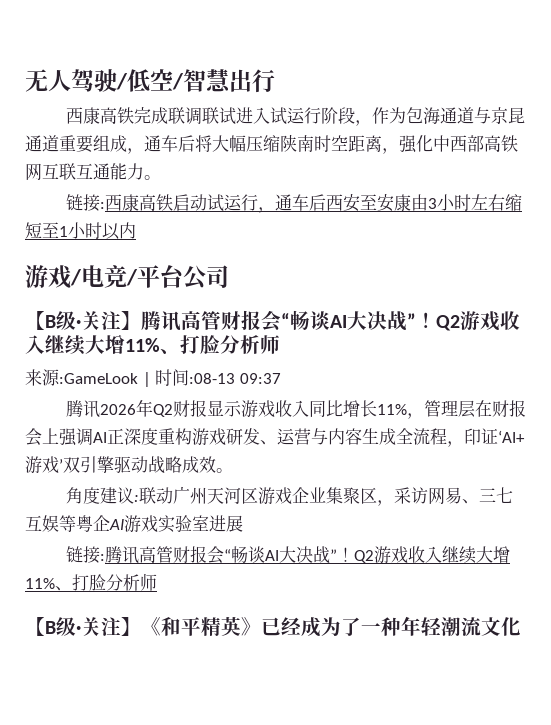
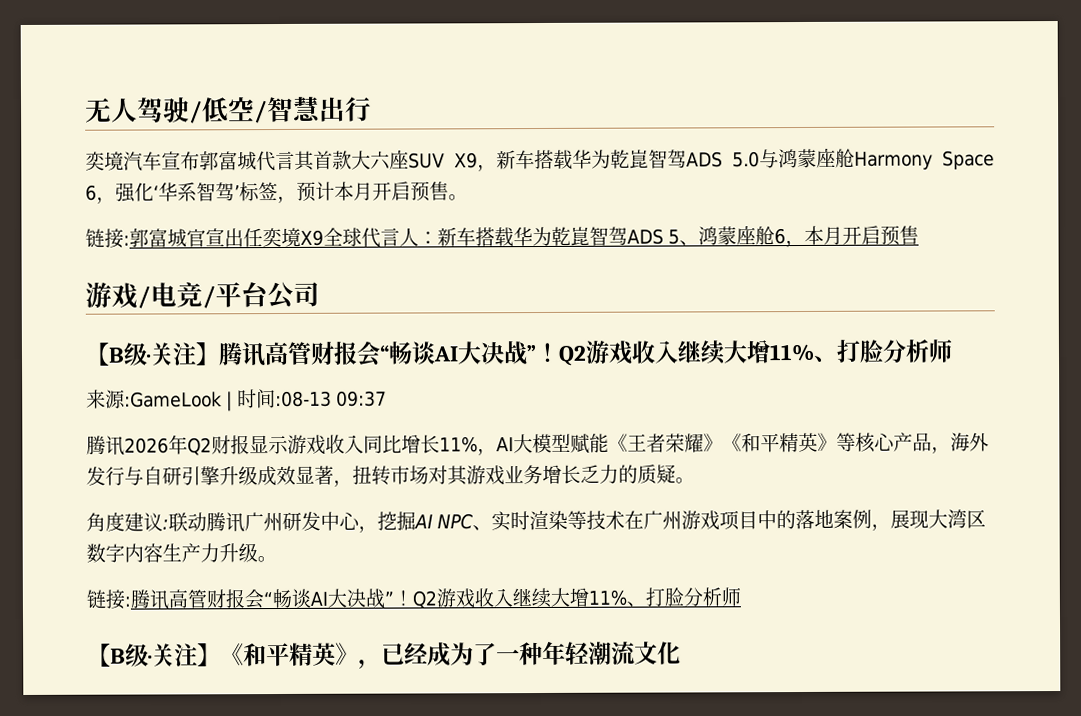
[65,107,525,126] [25,134,518,154] [25,163,161,181] [65,194,522,213] [25,222,136,240] 西康高铁完成联调联试进入试运行阶段，作为包海通道与京昆通道重要组成，通车后将大幅压缩陕南时空距离，强化中西部高铁网互联互通能力。 // 链接:西康高铁启动试运行，通车后西安至安康由3小时左右缩短至1小时以内 -> [85,147,995,172] [85,181,468,204] [85,225,920,249] 奕境汽车宣布郭富城代言其首款大六座SUV X9，新车搭载华为乾崑智驾ADS 5.0与鸿蒙座舱Harmony Space 6，强化‘华系智驾’标签，预计本月开启预售。 // 链接:郭富城官宣出任奕境X9全球代言人：新车搭载华为乾崑智驾ADS 5、鸿蒙座舱6，本月开启预售
[423,400,526,418] [25,428,525,447] [25,456,216,474] 管理层在财报会上强调AI正深度重构游戏研发、运营与内容生成全流程，印证‘AI+游戏’双引擎驱动战略成效 -> [496,432,989,454] [86,464,676,487] AI大模型赋能《王者荣耀》《和平精英》等核心产品，海外发行与自研引擎升级成效显著，扭转市场对其游戏业务增长乏力的质疑
[172,486,513,506] [25,515,243,533] 广州天河区游戏企业集聚区，采访网易、三七互娱等粤企AI游戏实验室进展 -> [206,509,987,533] [86,543,277,563] 腾讯广州研发中心，挖掘AI NPC、实时渲染等技术在广州游戏项目中的落地案例，展现大湾区数字内容生产力升级。
(261, 626) none -> [358,659,382,669] ，

